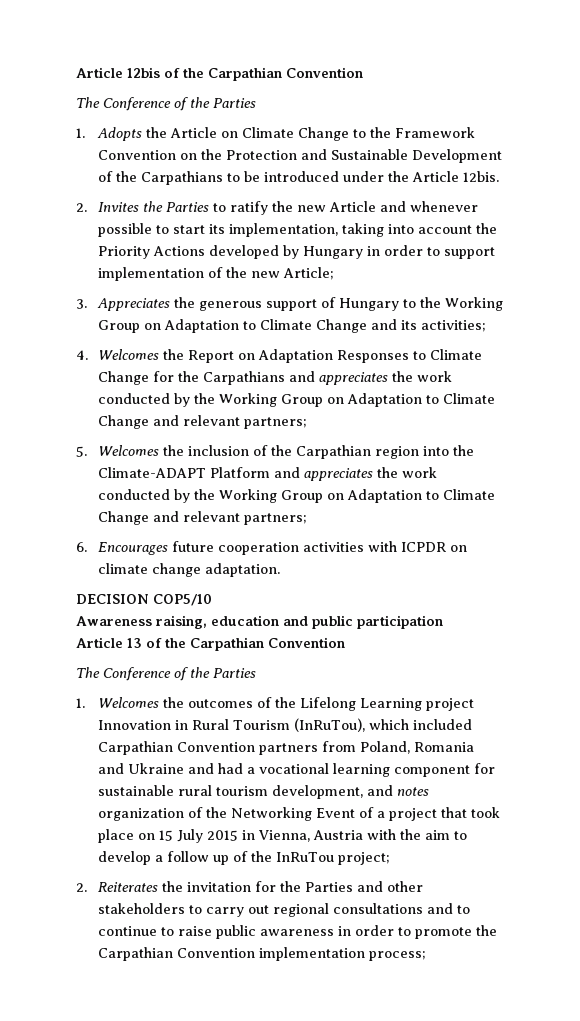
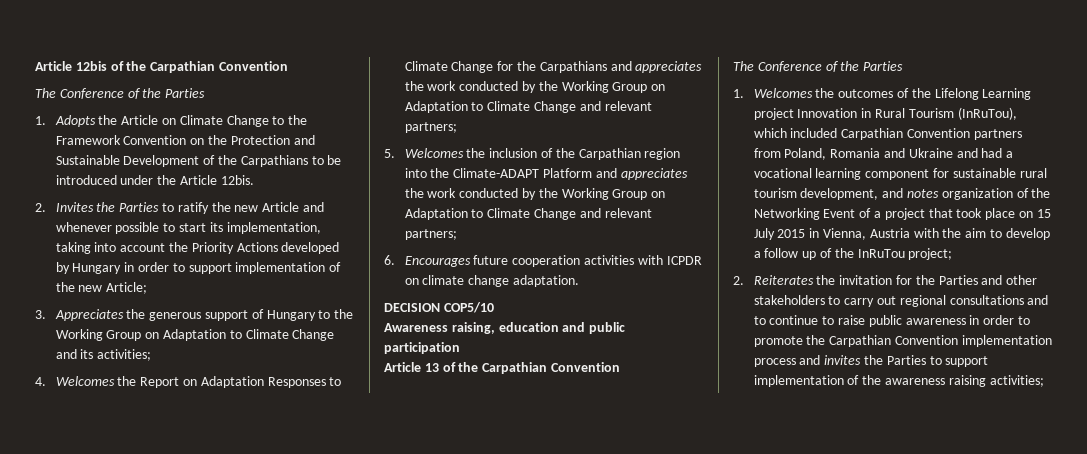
[369,951,427,961] process; -> [753,355,989,367] [753,375,1044,387] process and invites the Parties to support implementation of the awareness raising activities;

